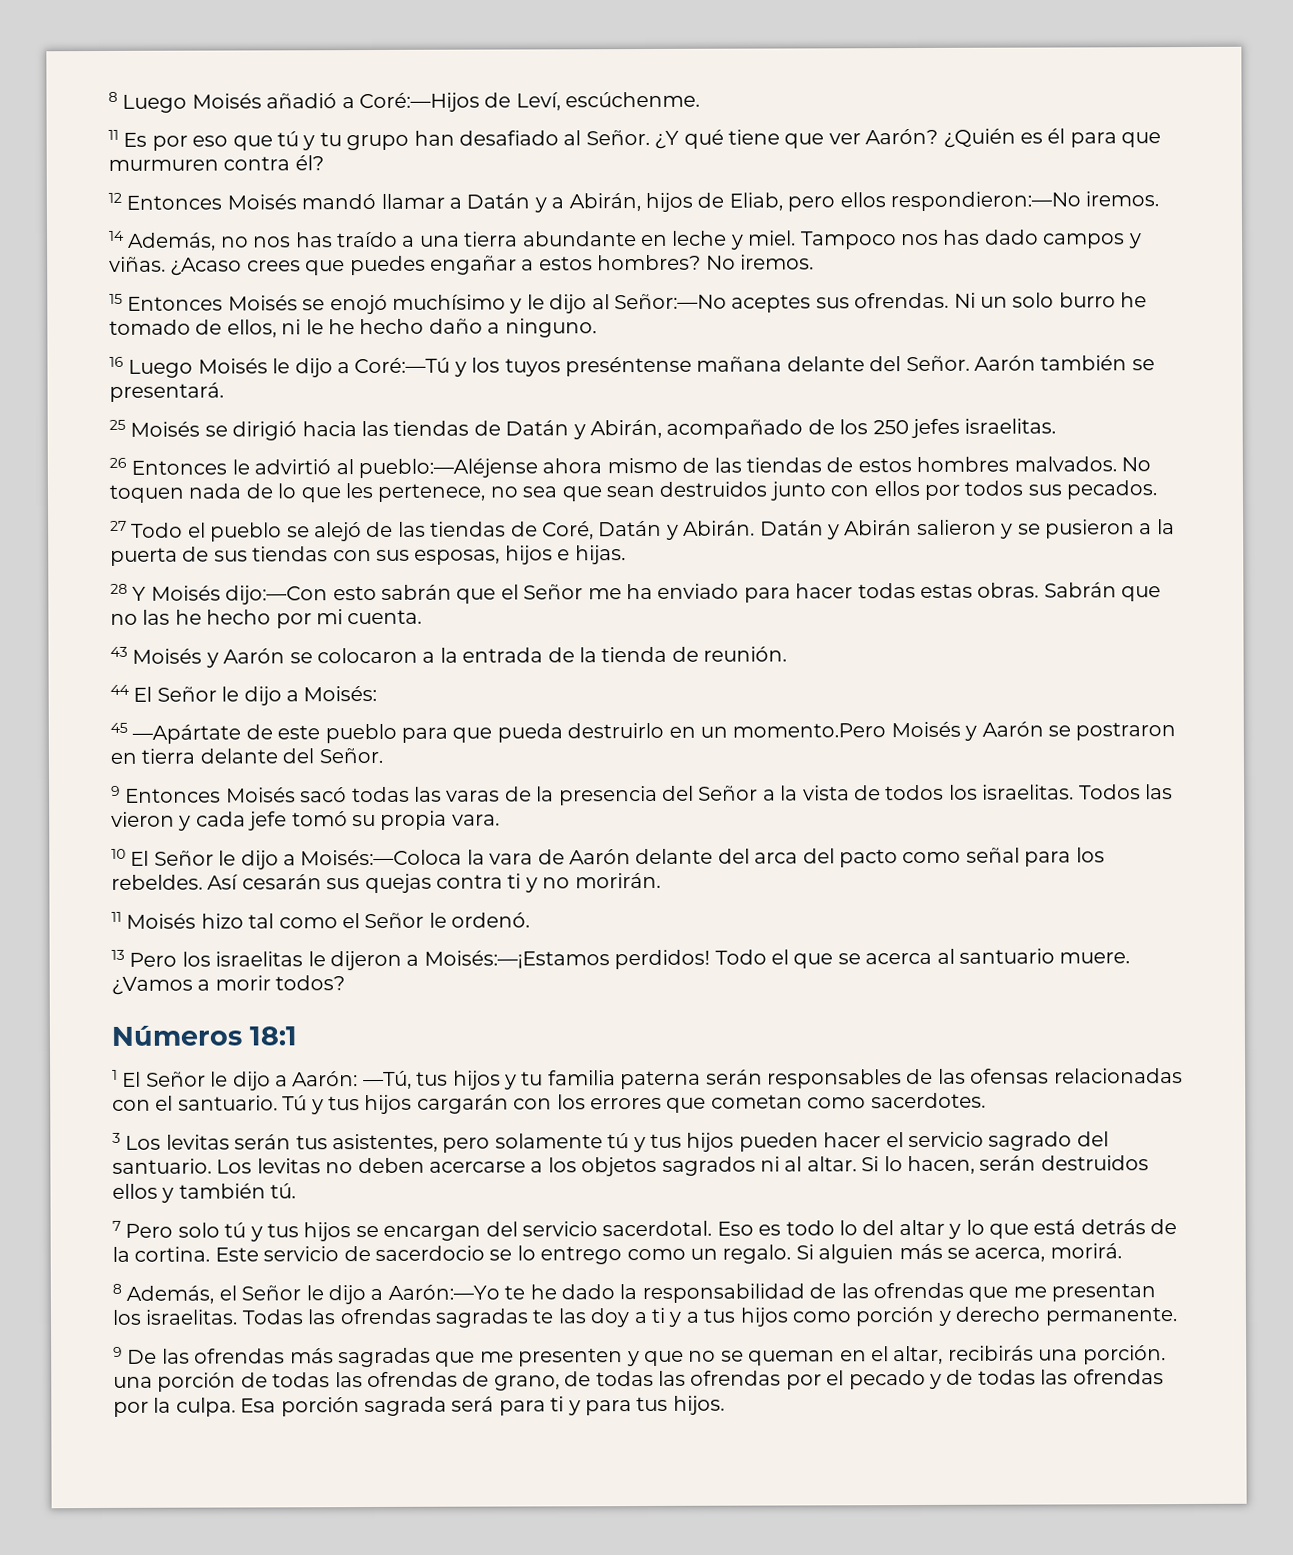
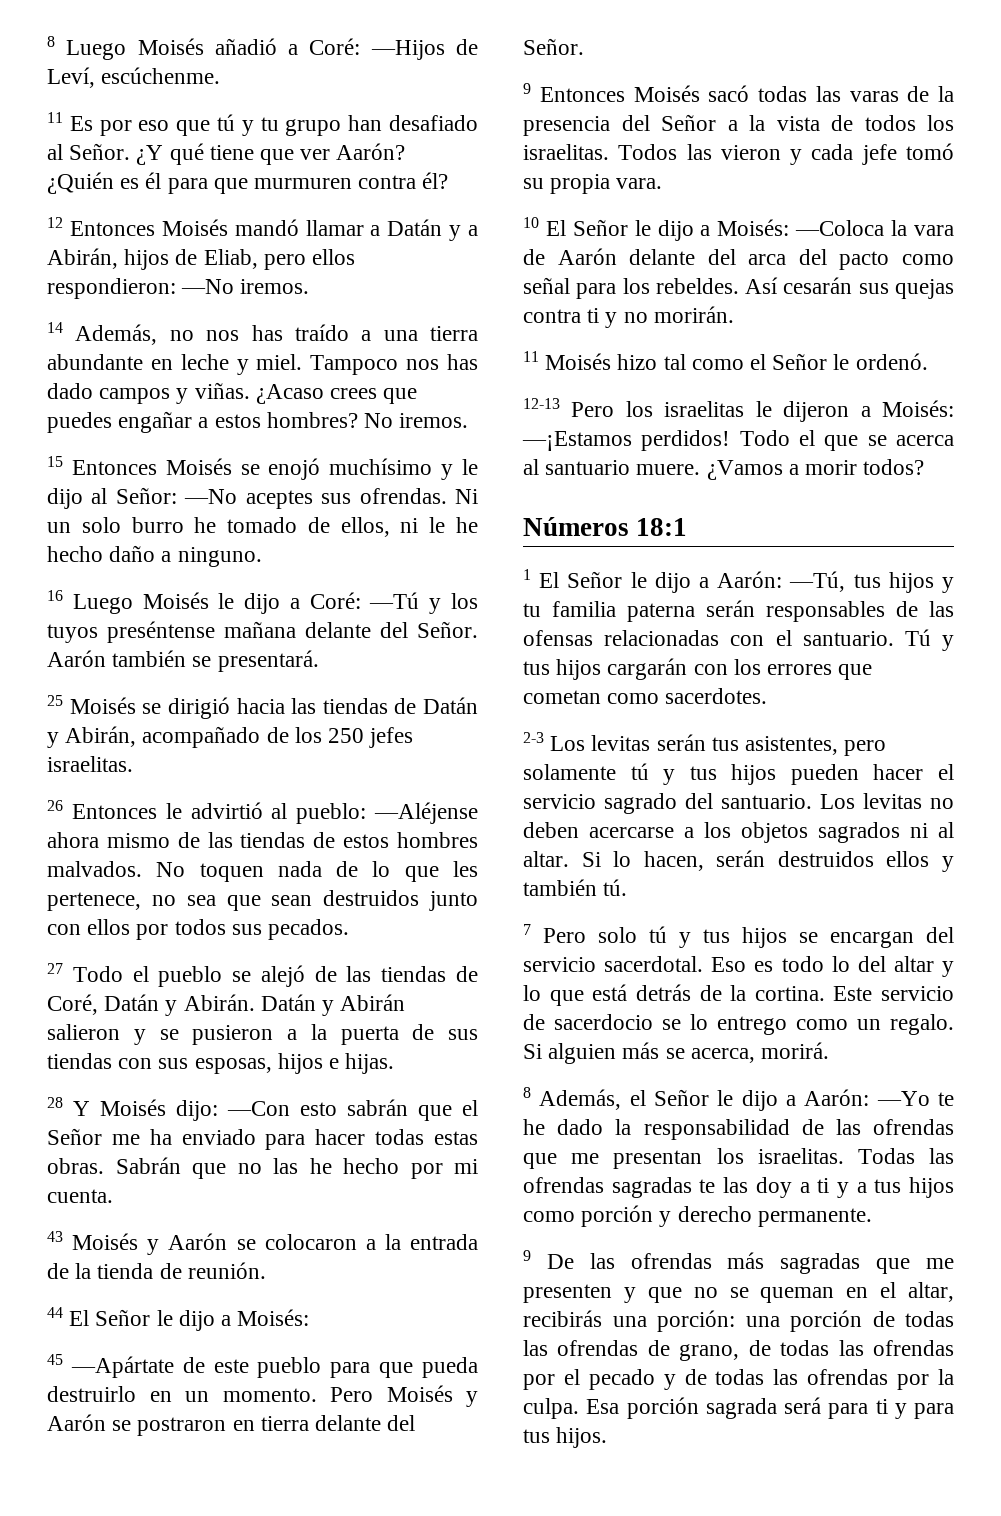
[359,92,480,113] Coré:—Hijos -> [309,38,445,60] Coré: —Hijos
[889,191,1081,212] respondieron:—No -> [47,278,235,299] respondieron: —No
[613,293,727,310] Señor:—No -> [115,487,238,504] Señor: —No
[354,357,451,374] Coré:—Tú -> [309,592,420,609] Coré: —Tú
[358,458,538,479] pueblo:—Aléjense -> [296,802,478,824] pueblo: —Aléjense
[225,585,329,605] dijo:—Con -> [176,1100,290,1121] dijo: —Con
[732,723,887,738] momento.Pero -> [222,1387,373,1402] momento. Pero
[300,849,463,866] Moisés:—Coloca -> [717,219,885,236] Moisés: —Coloca
[111,949,125,960] 13 -> [523,398,560,409] 12-13
[423,950,610,969] Moisés:—¡Estamos -> [882,400,954,417] [522,431,632,451] Moisés: —¡Estamos
[112,1132,121,1143] 3 -> [523,732,544,743] 2-3
[387,1284,500,1300] Aarón:—Yo -> [804,1089,930,1106] Aarón: —Yo
[1082,1345,1166,1365] porción. -> [657,1310,735,1332] porción:

